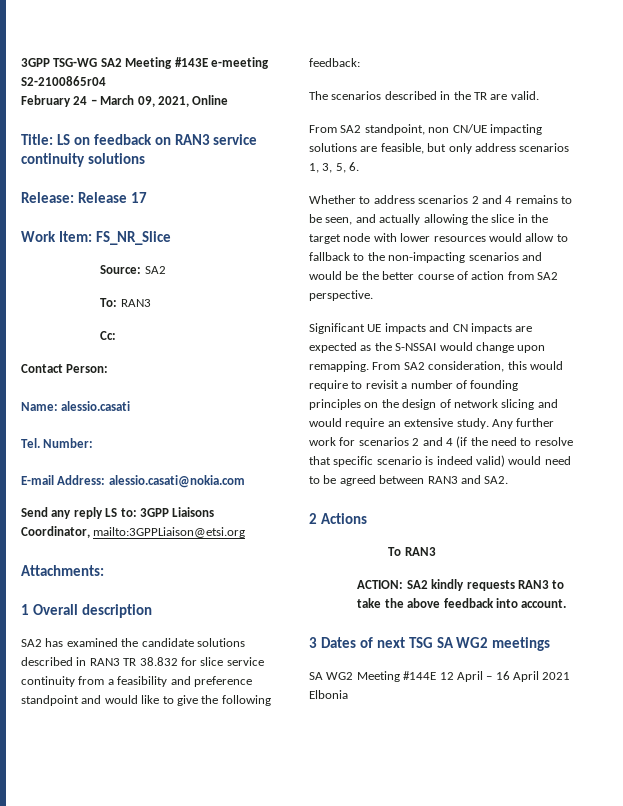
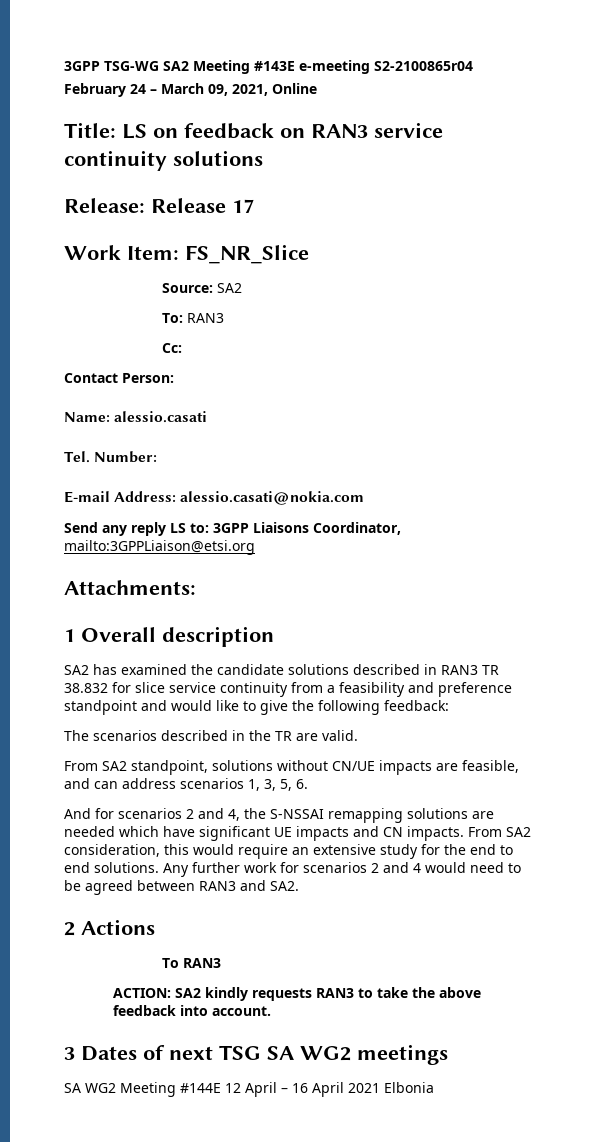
[428,124,542,135] [309,143,472,154] non CN/UE impacting solutions are feasible, but only -> [212,760,519,775] [64,778,118,789] solutions without CN/UE impacts are feasible, and can
[309,195,572,204] [309,214,548,225] [309,233,568,244] [309,252,542,263] [309,271,558,280] [309,290,373,301] [309,323,533,334] [309,342,546,353] [309,361,369,372] Whether to address scenarios 2 and 4 remains to be seen, and actually allowing the slice in the target node with lower resources would allow to fallback to the non-impacting scenarios and would be the better course of action from SA2 perspective. // Significant UE impacts and CN impacts are expected as the S-NSSAI would change upon remapping. -> [64,808,494,823] [64,826,464,841] And for scenarios 2 and 4, the S-NSSAI remapping solutions are needed which have significant UE impacts and CN impacts.
[351,380,519,391] [309,399,558,410] [309,418,489,429] to revisit a number of founding principles on the design of network slicing and would require an extensive study. -> [292,844,513,859] [64,862,159,873] an extensive study for the end to end solutions.
[456,436,573,448] [309,455,505,467] (if the need to resolve that specific scenario is indeed valid) -> (421, 868) none

